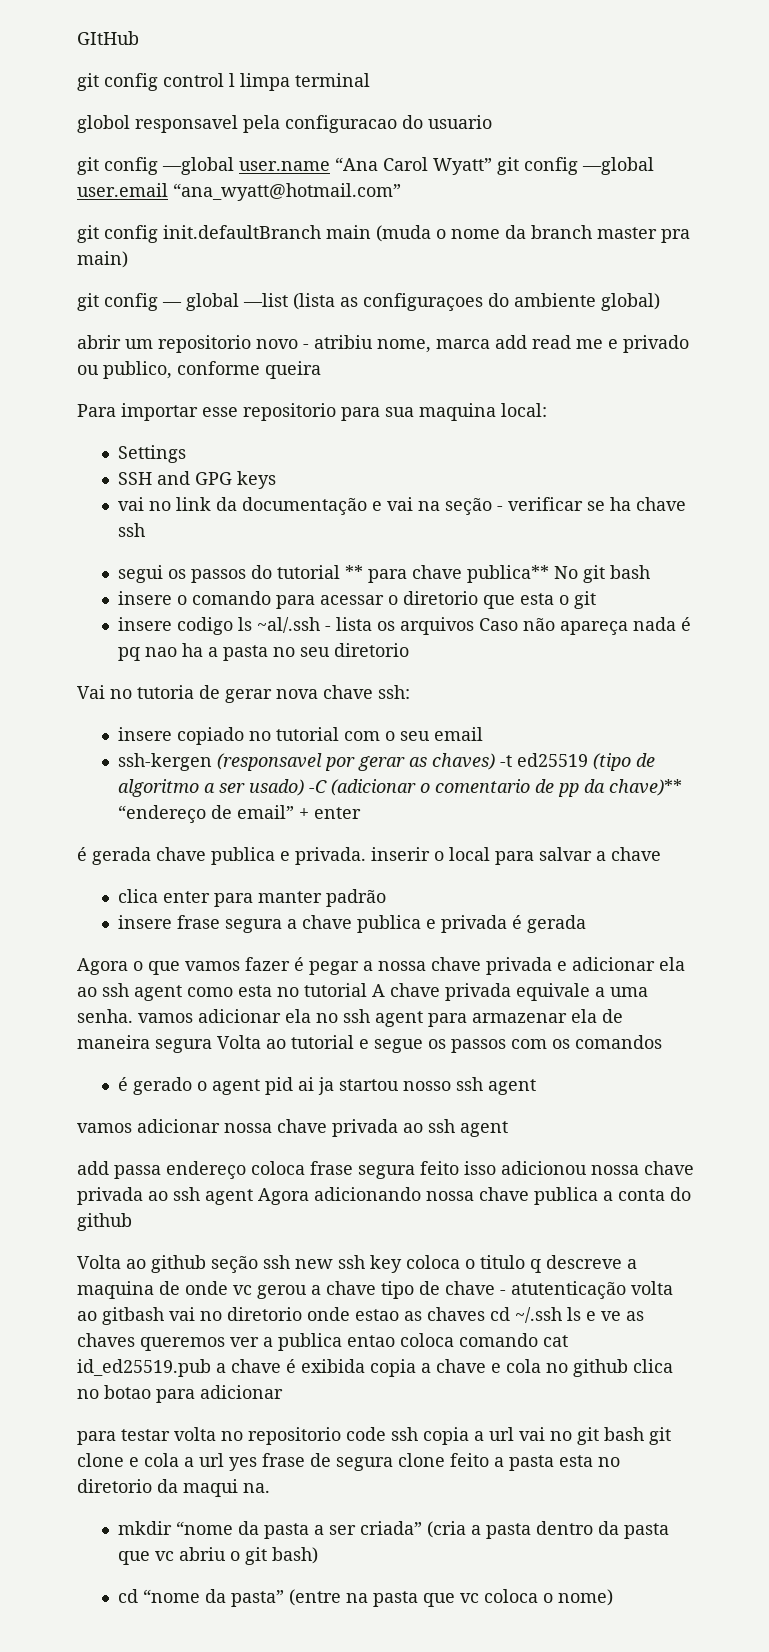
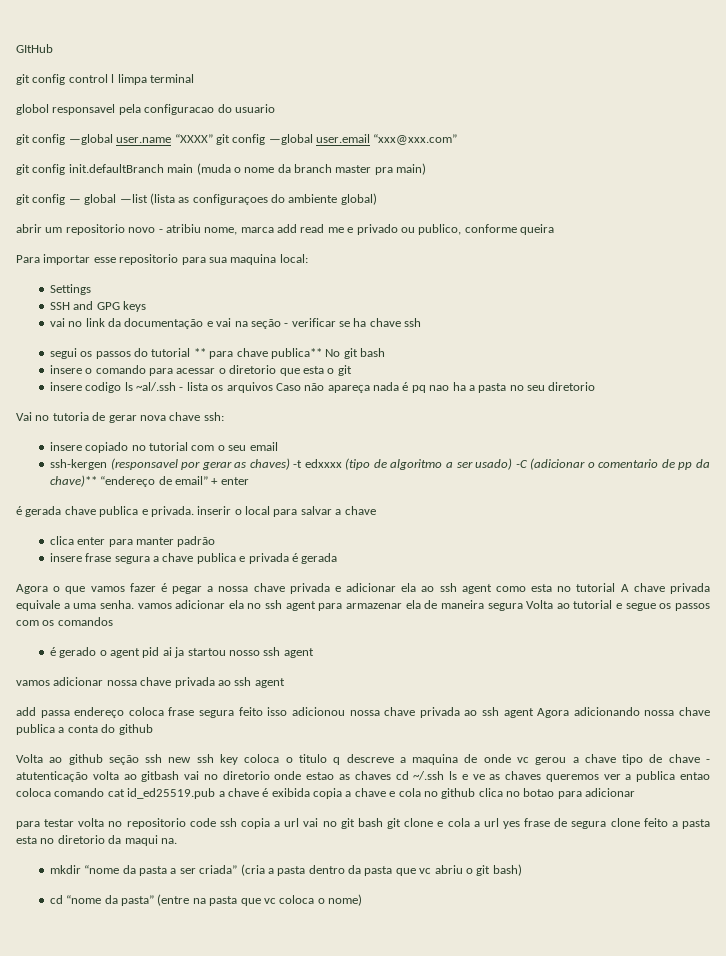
[335,157,492,175] “Ana Carol Wyatt” -> [174,134,213,143] “XXXX”
[173,183,401,201] “ana_wyatt@hotmail.com” -> [373,134,458,145] “xxx@xxx.com”
[516,753,588,767] ed25519 -> [304,459,342,468] edxxxx

